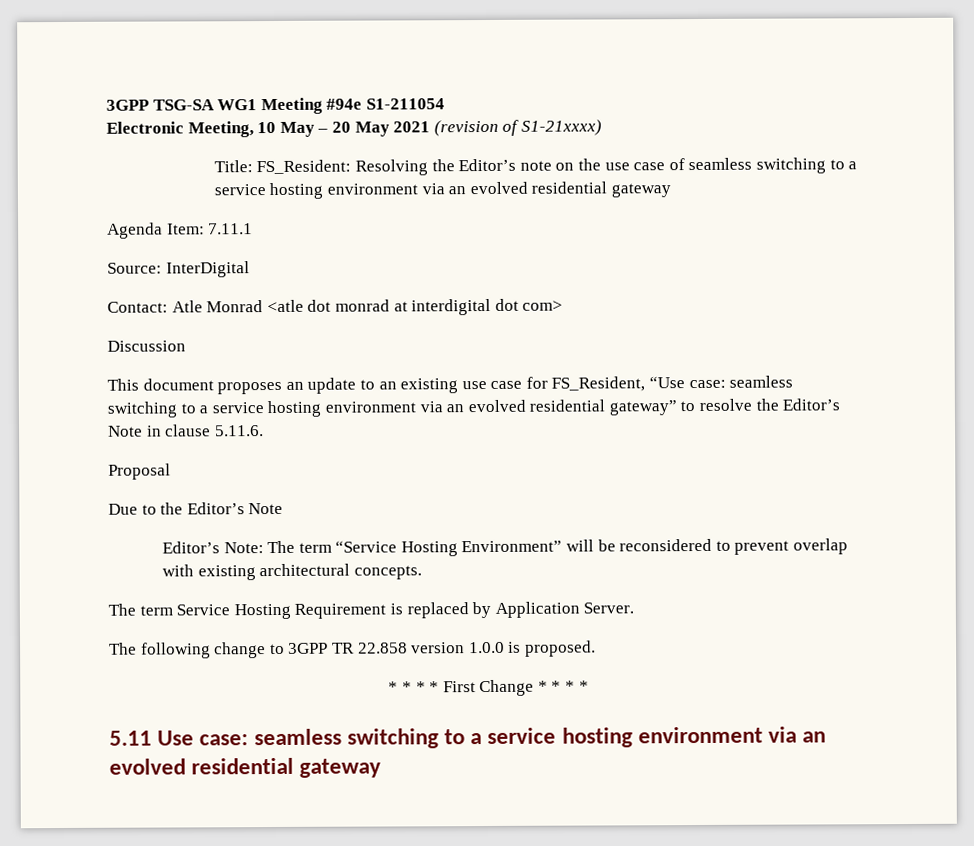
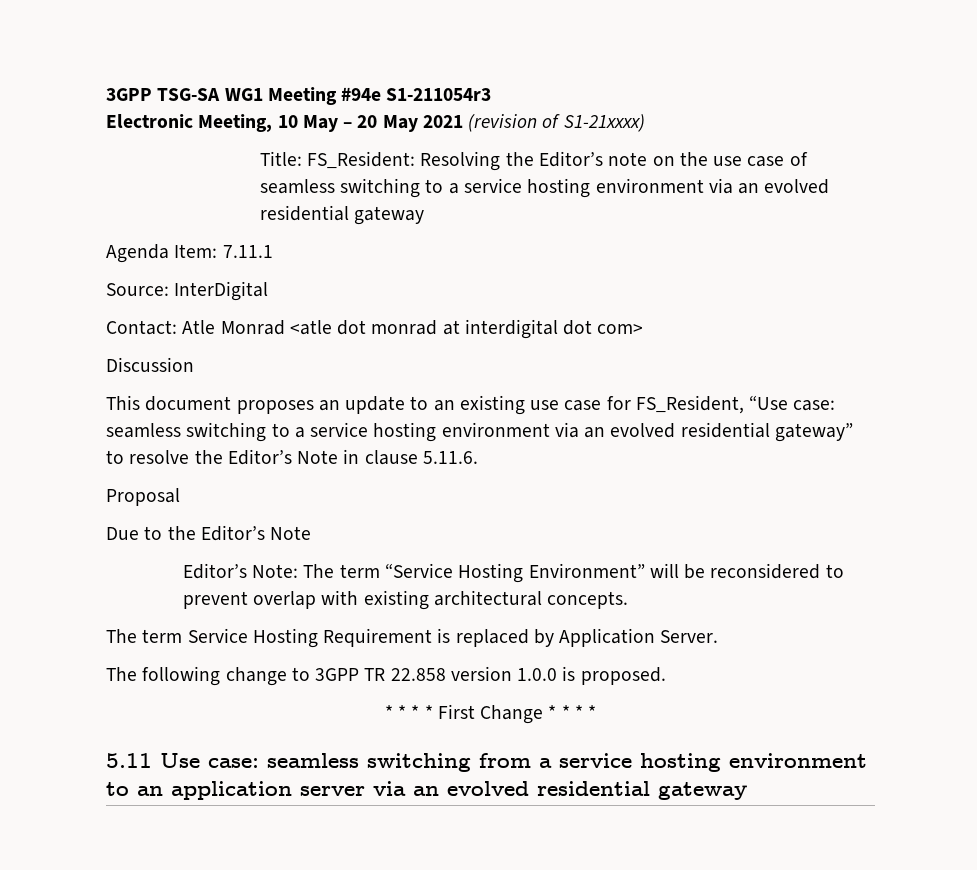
[365,98,445,110] S1-211054 -> [386,88,492,101] S1-211054r3
[444,726,763,748] to a service hosting environment -> [479,753,867,772] [106,781,365,800] from a service hosting environment to an application server

